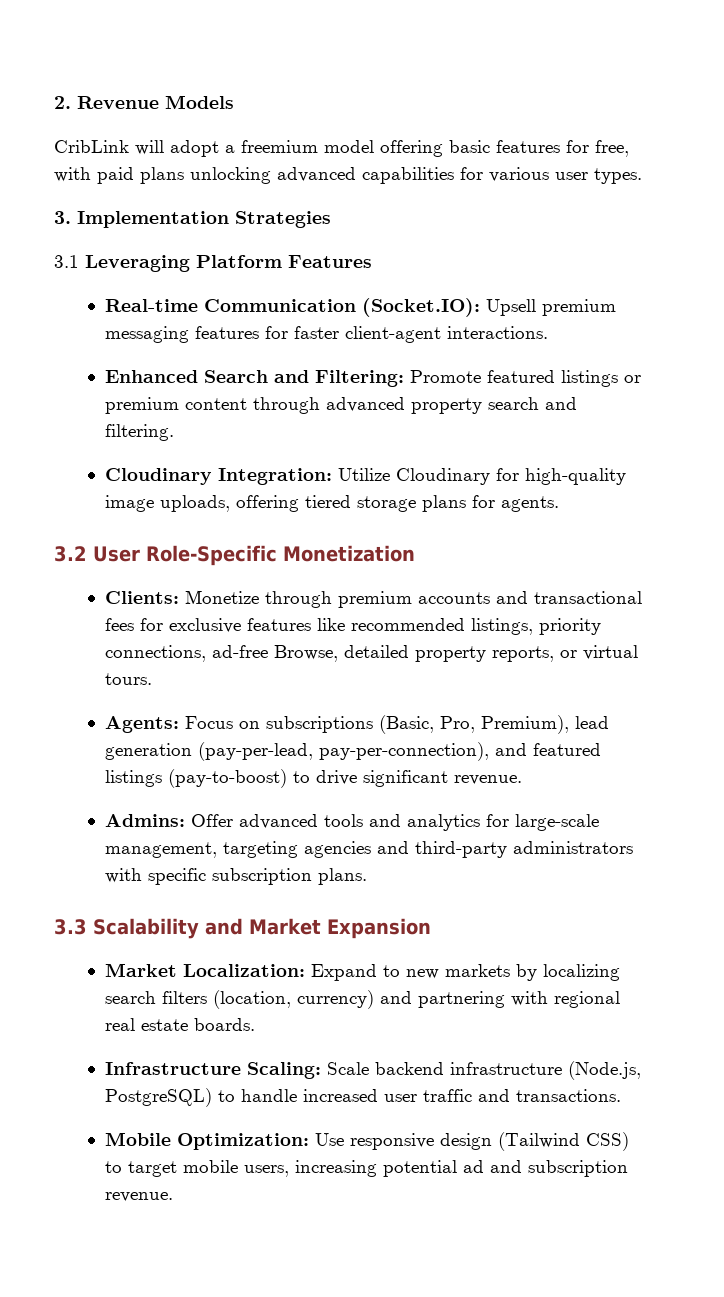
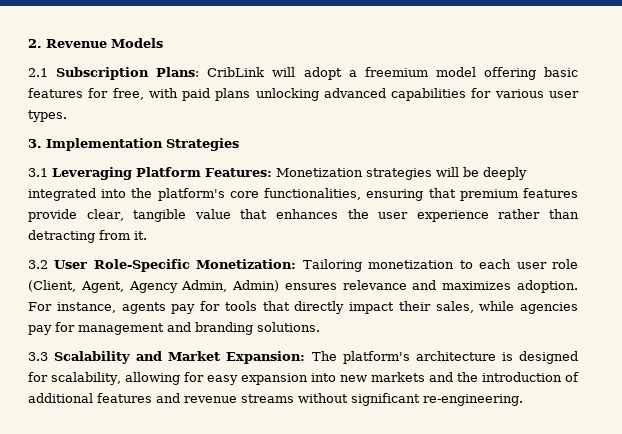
(234, 102) none -> [28,67,200,80] 2.1 Subscription Plans:
[288,255,372,268] [105,298,617,317] [105,326,549,343] [105,370,642,387] [105,397,578,414] [105,424,175,441] [105,468,627,485] [105,495,560,512] [54,545,415,566] [105,590,643,608] [105,618,602,635] [105,645,639,662] [105,673,153,685] [105,715,610,734] [105,742,602,761] [105,769,523,788] [105,814,600,831] [105,841,634,858] [105,868,368,885] [54,918,431,939] [105,963,621,981] [105,990,621,1009] [105,1018,256,1031] [105,1061,642,1080] [105,1088,622,1107] [105,1132,630,1151] [105,1160,629,1177] [105,1192,174,1202] Features // Real-time Communication (Socket.IO): Upsell premium messaging features for faster client-agent interactions. // Enhanced Search and Filtering: Promote featured listings or premium content through advanced property search and filtering. // Cloudinary Integration: Utilize Cloudinary for high-quality image uploads, offering tiered storage plans for agents. // 3.2 User Role-Specific Monetization // Clients: Monetize through premium accounts and transactional fees for exclusive features like recommended listings, priority connections, ad-free Browse, detailed property reports, or virtual tours. // Agents: Focus on subscriptions (Basic, Pro, Premium), lead generation (pay-per-lead, pay-per-connection), and featured listings (pay-to-boost) to drive significant revenue. // Admins: Offer advanced tools and analytics for large-scale management, targeting agencies and third-party administrators with specific subscription plans. // 3.3 Scalability and Market Expansion // Market Localization: Expand to new markets by localizing search filters (location, currency) and partnering with regional real estate boards. // Infrastructure Scaling: Scale backend infrastructure (Node.js, PostgreSQL) to handle increased user traffic and transactions. // Mobile Optimization: Use responsive design (Tailwind CSS) to target mobile users, increasing potential ad and subscription revenue. -> [205,167,527,180] [28,188,578,201] [28,209,579,222] [28,230,147,243] [28,259,579,272] [28,280,578,293] [28,301,578,314] [28,322,320,335] [28,351,578,364] [28,372,579,385] [28,393,523,406] Features: Monetization strategies will be deeply integrated into the platform's core functionalities, ensuring that premium features provide clear, tangible value that enhances the user experience rather than detracting from it. // 3.2 User Role-Specific Monetization: Tailoring monetization to each user role (Client, Agent, Agency Admin, Admin) ensures relevance and maximizes adoption. For instance, agents pay for tools that directly impact their sales, while agencies pay for management and branding solutions. // 3.3 Scalability and Market Expansion: The platform's architecture is designed for scalability, allowing for easy expansion into new markets and the introduction of additional features and revenue streams without significant re-engineering.

